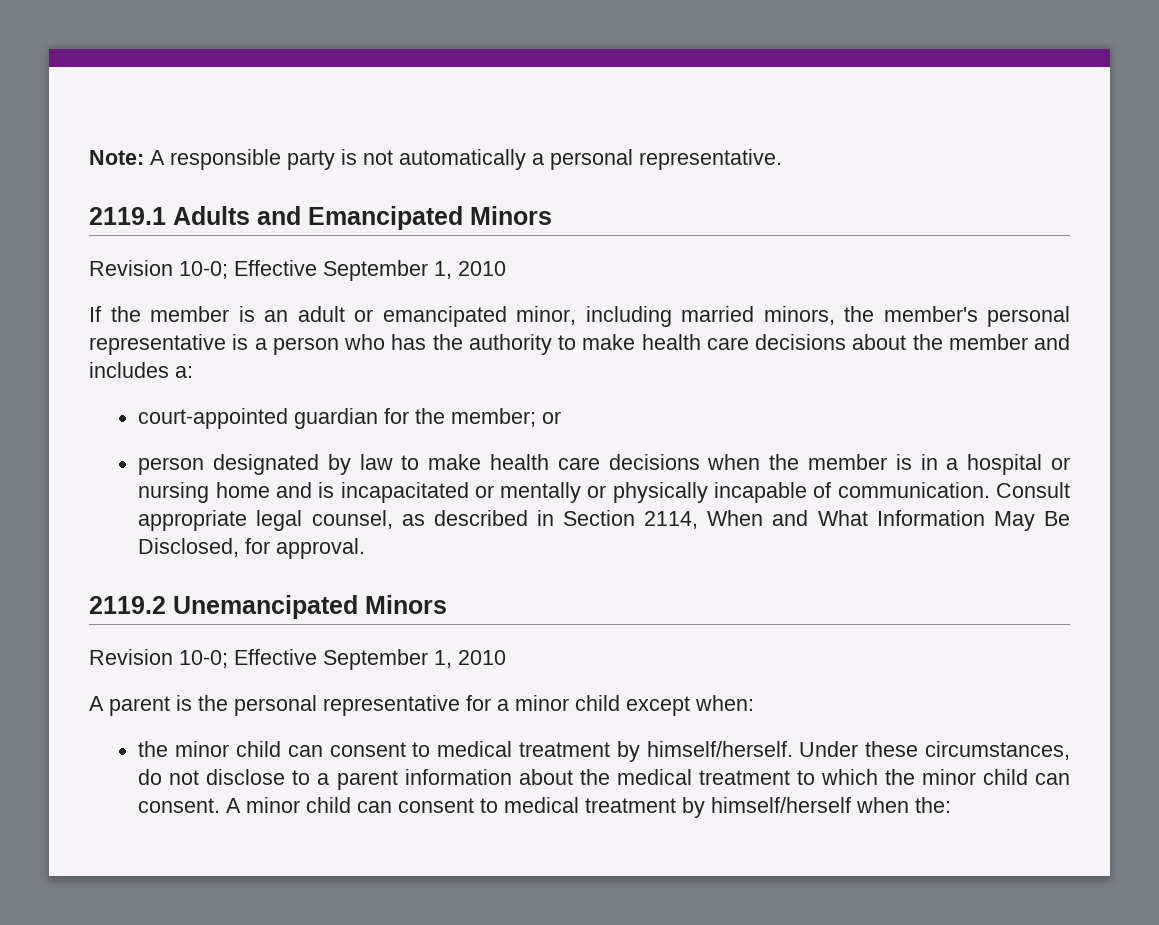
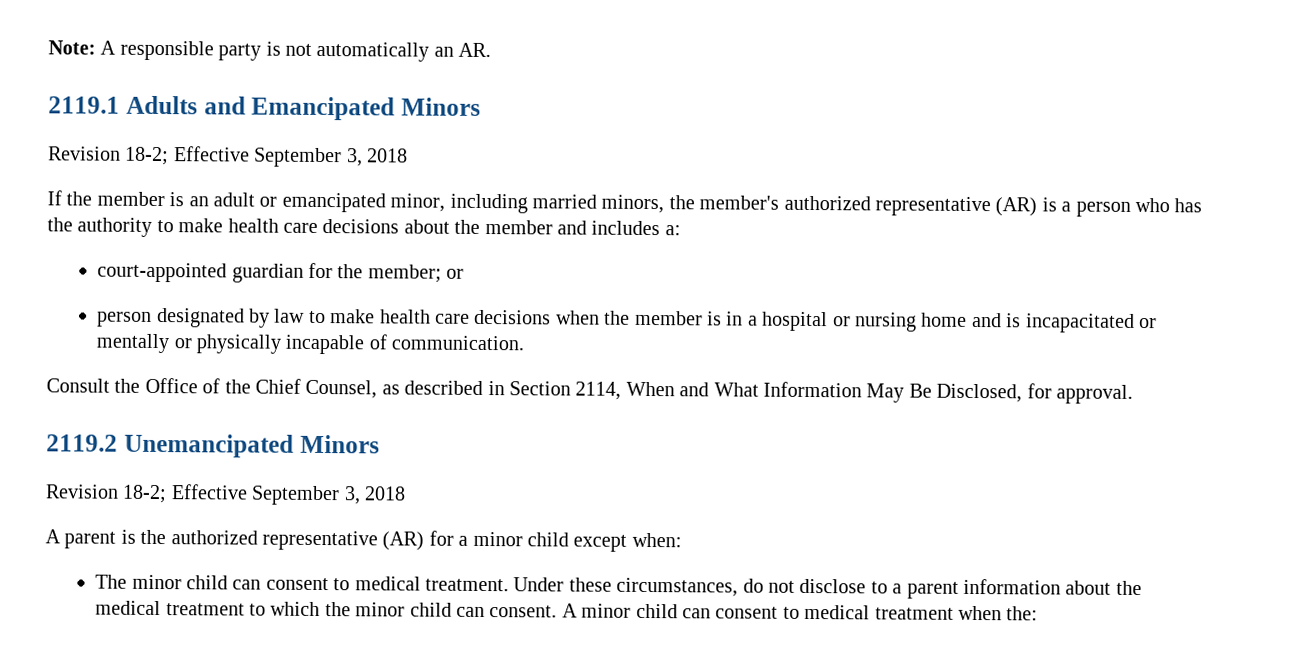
[532,149,782,170] a personal representative. -> [433,42,492,58] an AR.
[179,260,506,281] 10-0; Effective September 1, 2010 -> [125,146,408,168] 18-2; Effective September 3, 2018
[987,306,1070,327] [89,334,226,355] personal representative -> [783,195,1038,217] authorized representative (AR)
[996,482,1070,498] [138,510,393,531] Consult appropriate legal counsel, -> [46,377,378,399] // Consult the Office of the Chief Counsel,
[179,649,506,670] 10-0; Effective September 1, 2010 -> [122,484,406,506] 18-2; Effective September 3, 2018
[234,695,460,716] personal representative -> [170,530,425,551] authorized representative (AR)
[138,741,793,762] the minor child can consent to medical treatment by himself/herself. -> [95,574,510,592] The minor child can consent to medical treatment.
[682,797,852,818] by himself/herself -> (954, 613) none

